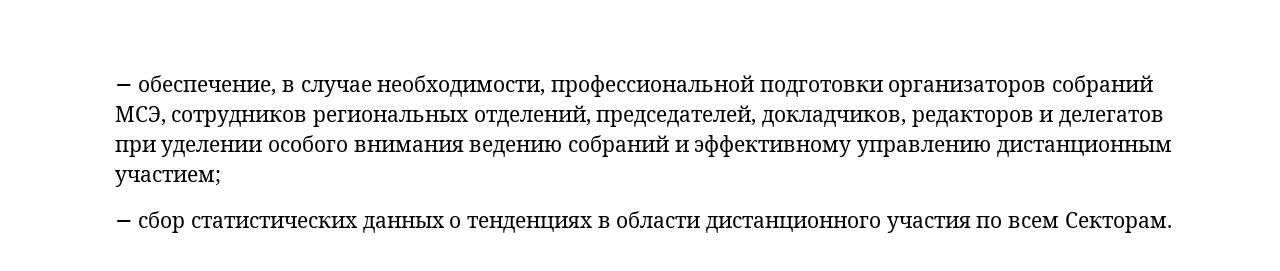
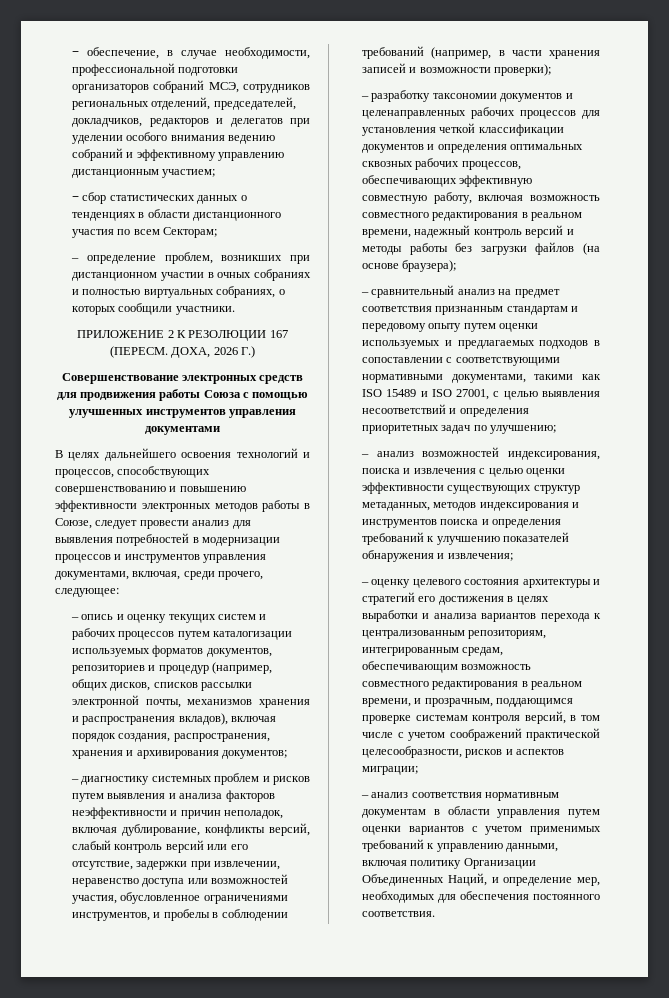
[1064,212,1172,233] Секторам. -> [163,227,218,238] [71,252,310,264] [72,269,311,281] [72,286,285,298] [72,303,235,315] [77,330,288,341] [109,346,256,358] [61,373,304,384] [56,389,309,401] [69,409,296,418] [145,426,220,435] [55,448,310,461] [55,466,211,478] [55,486,246,495] [55,500,310,512] [55,518,251,529] [55,533,281,546] [55,554,267,563] [55,571,264,580] [55,588,119,597] [71,614,267,623] [72,628,293,640] [72,645,272,657] [72,662,273,674] [72,679,253,691] [72,695,310,708] [72,713,277,725] [72,733,270,742] [72,750,288,759] [71,773,310,785] [72,790,275,802] [72,807,284,819] [72,823,310,836] [72,840,248,853] [72,861,281,870] [72,874,289,887] [72,892,288,904] [72,909,288,921] [362,46,600,59] [362,63,552,76] [361,90,573,102] [362,107,600,119] [362,123,564,136] [362,144,584,153] [362,158,521,170] [362,175,533,187] [362,192,600,204] [362,212,583,221] [362,225,574,238] [362,242,600,255] [362,260,457,272] [361,285,560,298] [362,306,579,315] [362,323,539,332] [362,340,600,349] [362,357,560,366] [362,374,601,383] [362,389,600,400] [362,404,529,417] [362,425,557,434] [361,447,600,460] [362,468,565,477] [362,482,580,494] [362,502,580,511] [362,519,562,528] [362,532,570,545] [362,550,513,562] [361,579,600,588] [362,592,549,605] [362,610,601,622] [362,630,547,639] [362,647,504,656] [362,661,532,673] [362,681,583,690] [362,698,574,707] [362,711,600,724] [362,728,600,741] [362,746,565,758] [362,766,419,775] [361,792,560,801] [362,806,600,818] [362,826,601,835] [362,839,559,852] [362,858,536,869] [362,873,600,886] [362,891,600,903] [362,911,436,917] Секторам; // – определение проблем, возникших при дистанционном участии в очных собраниях и полностью виртуальных собраниях, о которых сообщили участники. // ПРИЛОЖЕНИЕ 2 К РЕЗОЛЮЦИИ 167 (ПЕРЕСМ. ДОХА, 2026 Г.) // Совершенствование электронных средств для продвижения работы Союза с помощью улучшенных инструментов управления документами // В целях дальнейшего освоения технологий и процессов, способствующих совершенствованию и повышению эффективности электронных методов работы в Союзе, следует провести анализ для выявления потребностей в модернизации процессов и инструментов управления документами, включая, среди прочего, следующее: // – опись и оценку текущих систем и рабочих процессов путем каталогизации используемых форматов документов, репозиториев и процедур (например, общих дисков, списков рассылки электронной почты, механизмов хранения и распространения вкладов), включая порядок создания, распространения, хранения и архивирования документов; // – диагностику системных проблем и рисков путем выявления и анализа факторов неэффективности и причин неполадок, включая дублирование, конфликты версий, слабый контроль версий или его отсутствие, задержки при извлечении, неравенство доступа или возможностей участия, обусловленное ограничениями инструментов, и пробелы в соблюдении требований (например, в части хранения записей и возможности проверки); // – разработку таксономии документов и целенаправленных рабочих процессов для установления четкой классификации документов и определения оптимальных сквозных рабочих процессов, обеспечивающих эффективную совместную работу, включая возможность совместного редактирования в реальном времени, надежный контроль версий и методы работы без загрузки файлов (на основе браузера); // – сравнительный анализ на предмет соответствия признанным стандартам и передовому опыту путем оценки используемых и предлагаемых подходов в сопоставлении с соответствующими нормативными документами, такими как ISO 15489 и ISO 27001, с целью выявления несоответствий и определения приоритетных задач по улучшению; // – анализ возможностей индексирования, поиска и извлечения с целью оценки эффективности существующих структур метаданных, методов индексирования и инструментов поиска и определения требований к улучшению показателей обнаружения и извлечения; // – оценку целевого состояния архитектуры и стратегий его достижения в целях выработки и анализа вариантов перехода к централизованным репозиториям, интегрированным средам, обеспечивающим возможность совместного редактирования в реальном времени, и прозрачным, поддающимся проверке системам контроля версий, в том числе с учетом соображений практической целесообразности, рисков и аспектов миграции; // – анализ соответствия нормативным документам в области управления путем оценки вариантов с учетом применимых требований к управлению данными, включая политику Организации Объединенных Наций, и определение мер, необходимых для обеспечения постоянного соответствия.

